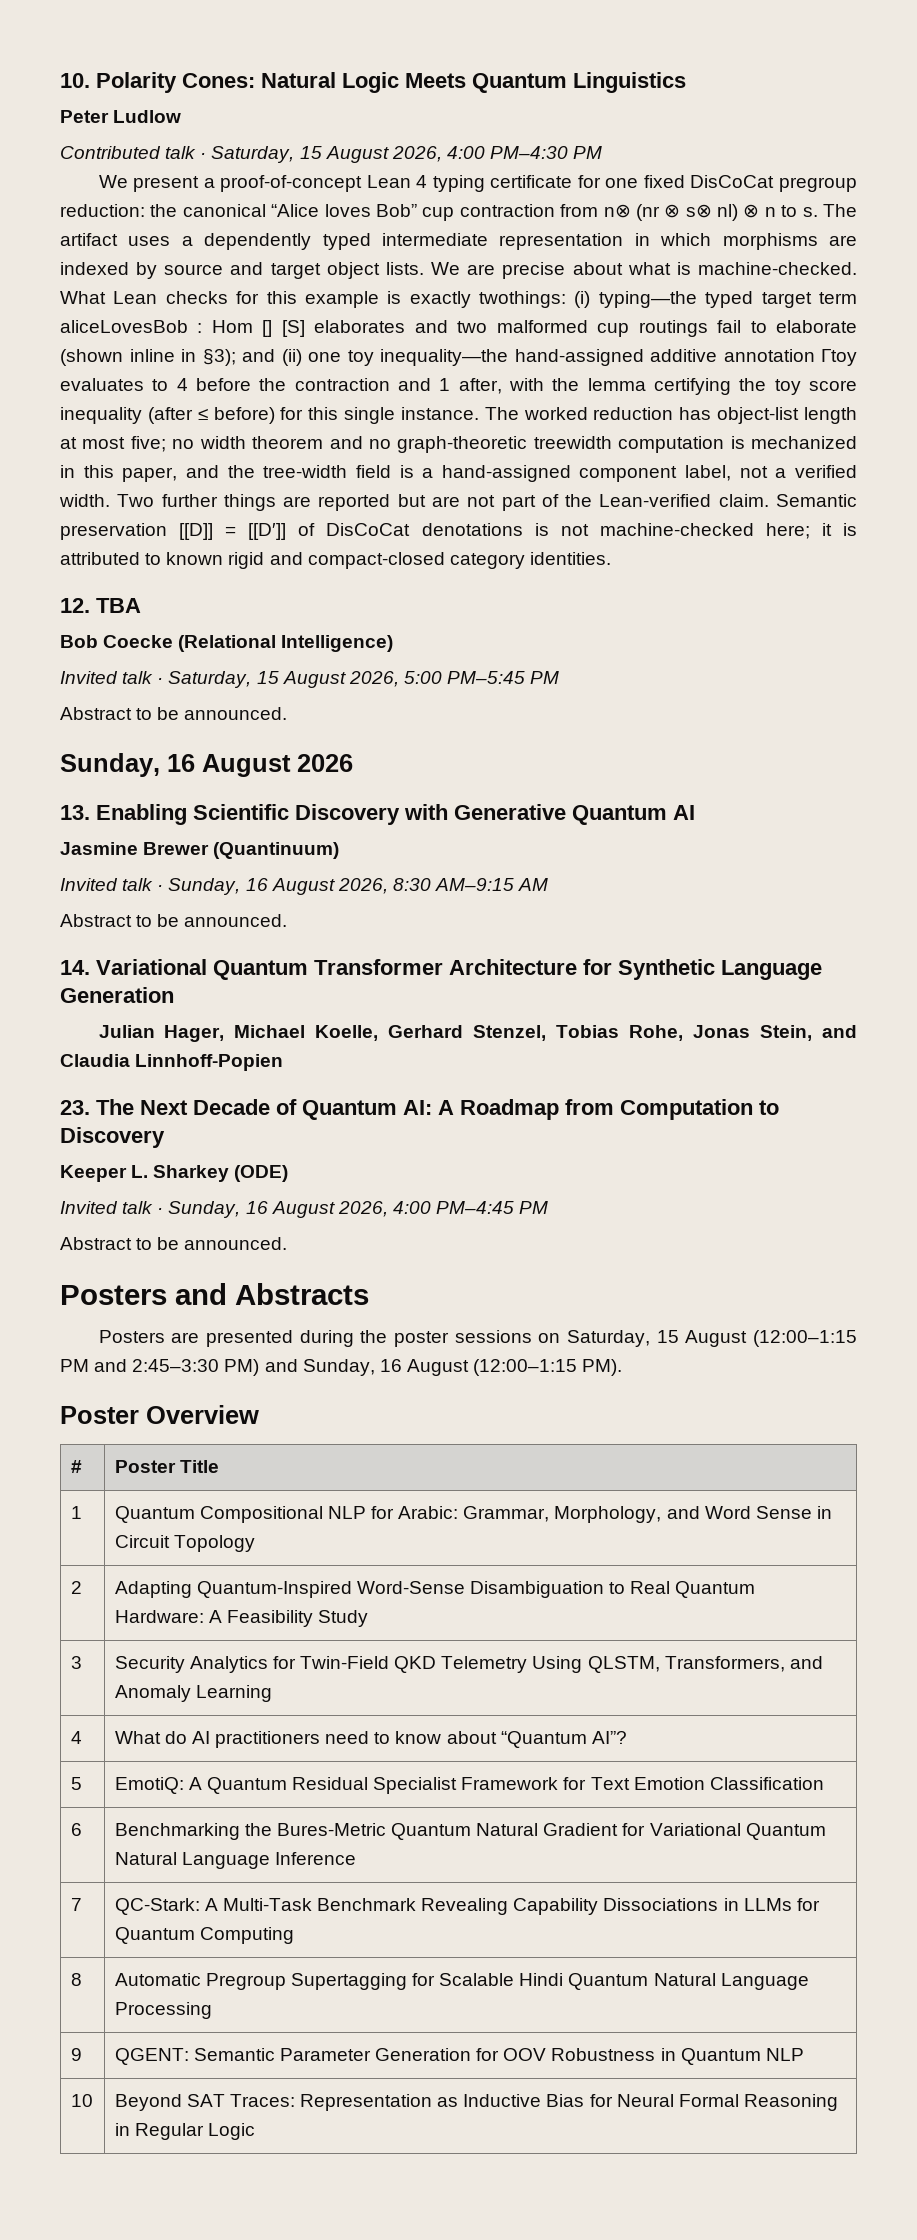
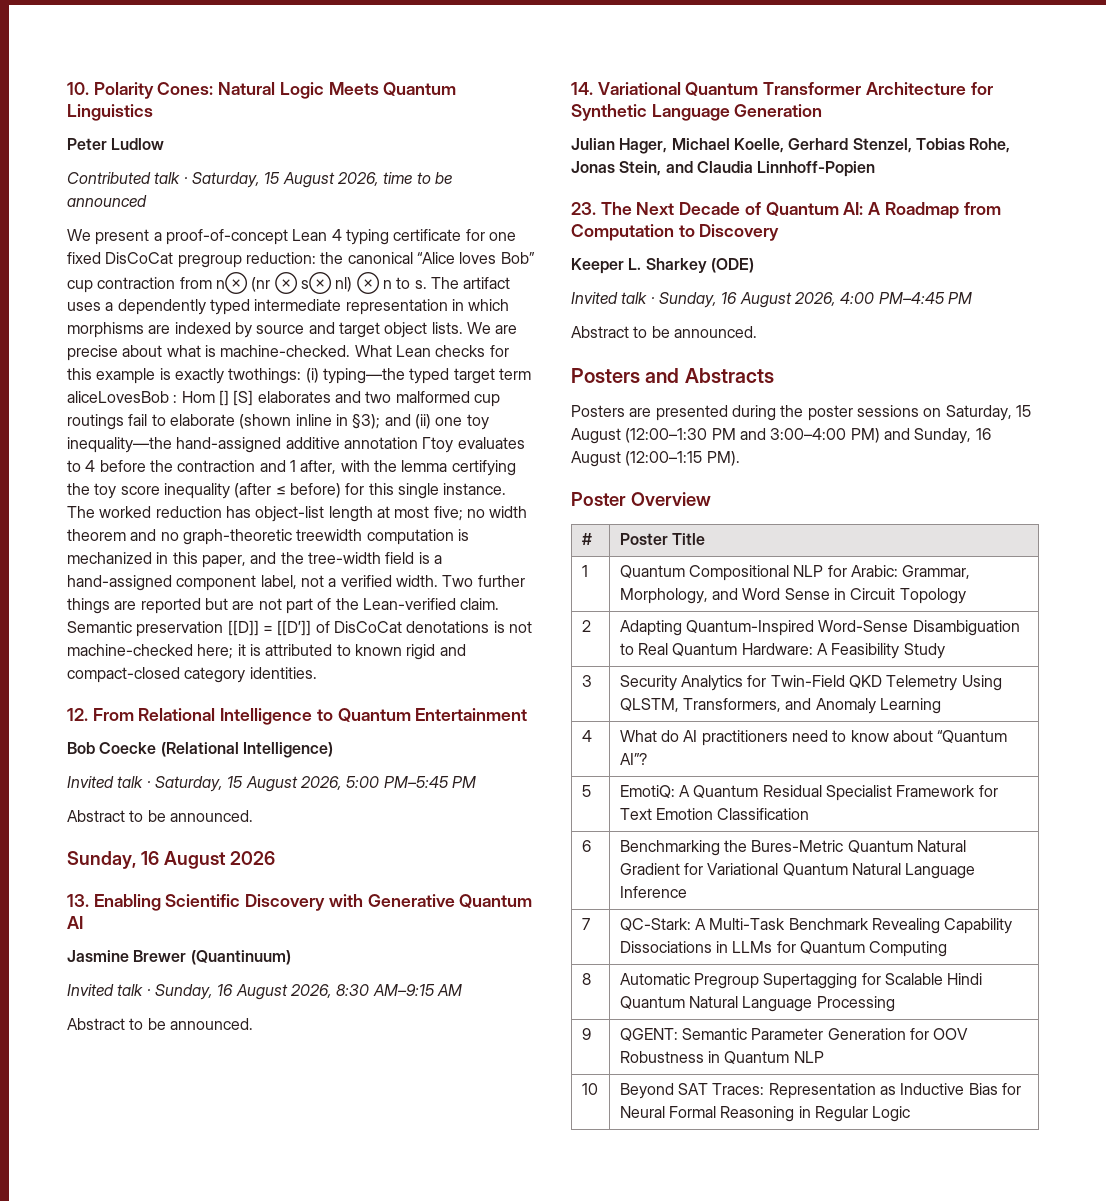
[446,146,603,159] 4:00 PM–4:30 PM -> [383,172,452,184] [67,195,147,207] time to be announced
[96,598,141,613] TBA -> [92,708,528,725] From Relational Intelligence to Quantum Entertainment
[753,1330,857,1347] (12:00–1:15 -> [625,428,708,443] (12:00–1:30
[132,1359,220,1372] 2:45–3:30 -> [770,428,847,440] 3:00–4:00

